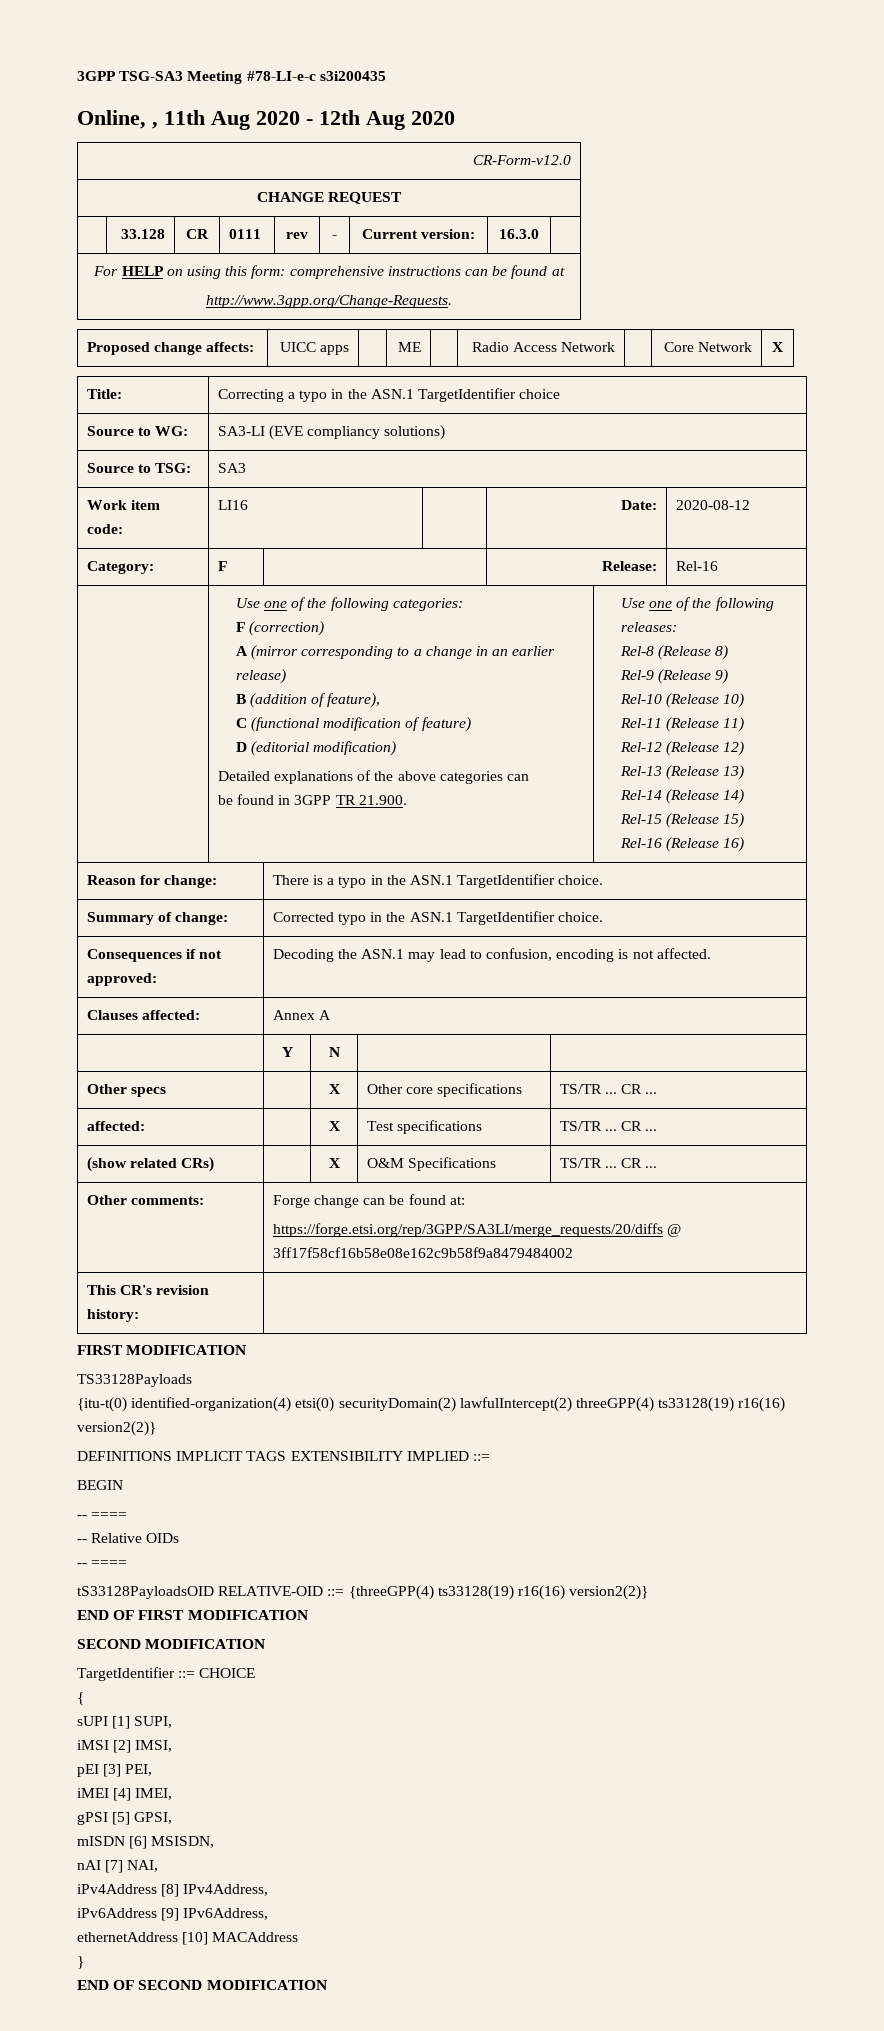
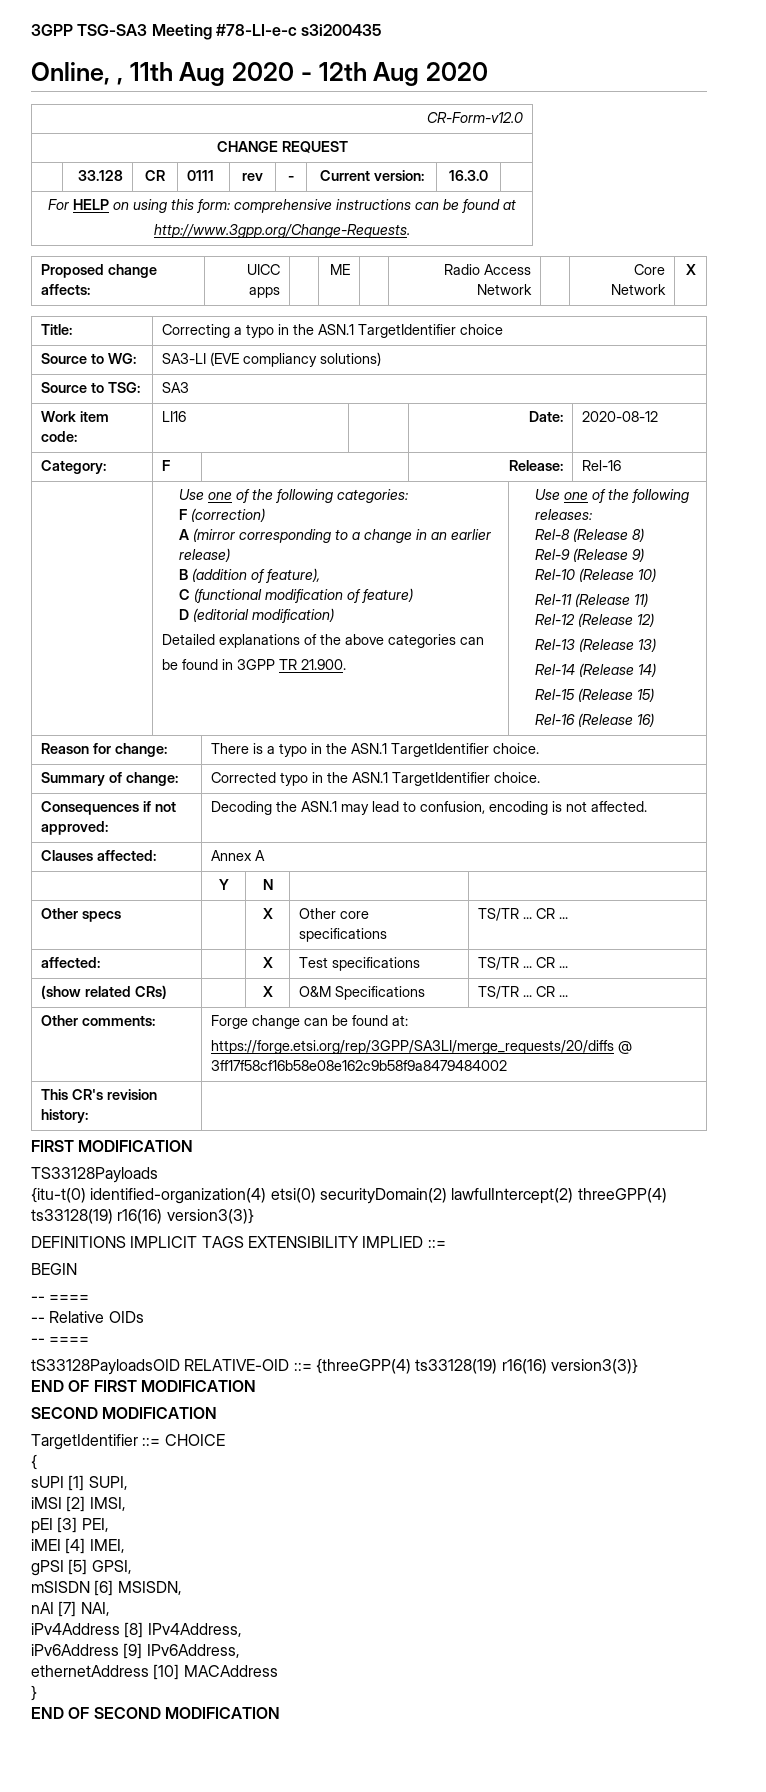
[77,1421,156,1436] version2(2)} -> [166,1208,254,1224] version3(3)}
[569,1585,649,1600] version2(2)} -> [550,1358,638,1374] version3(3)}
[77,1836,125,1846] mISDN -> [31,1581,90,1593] mSISDN

